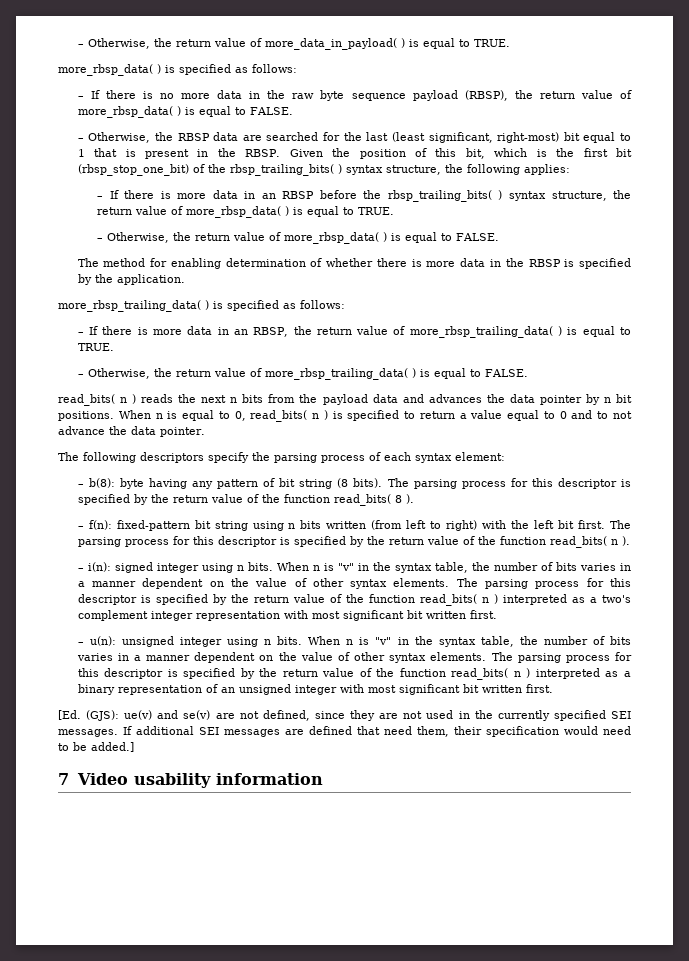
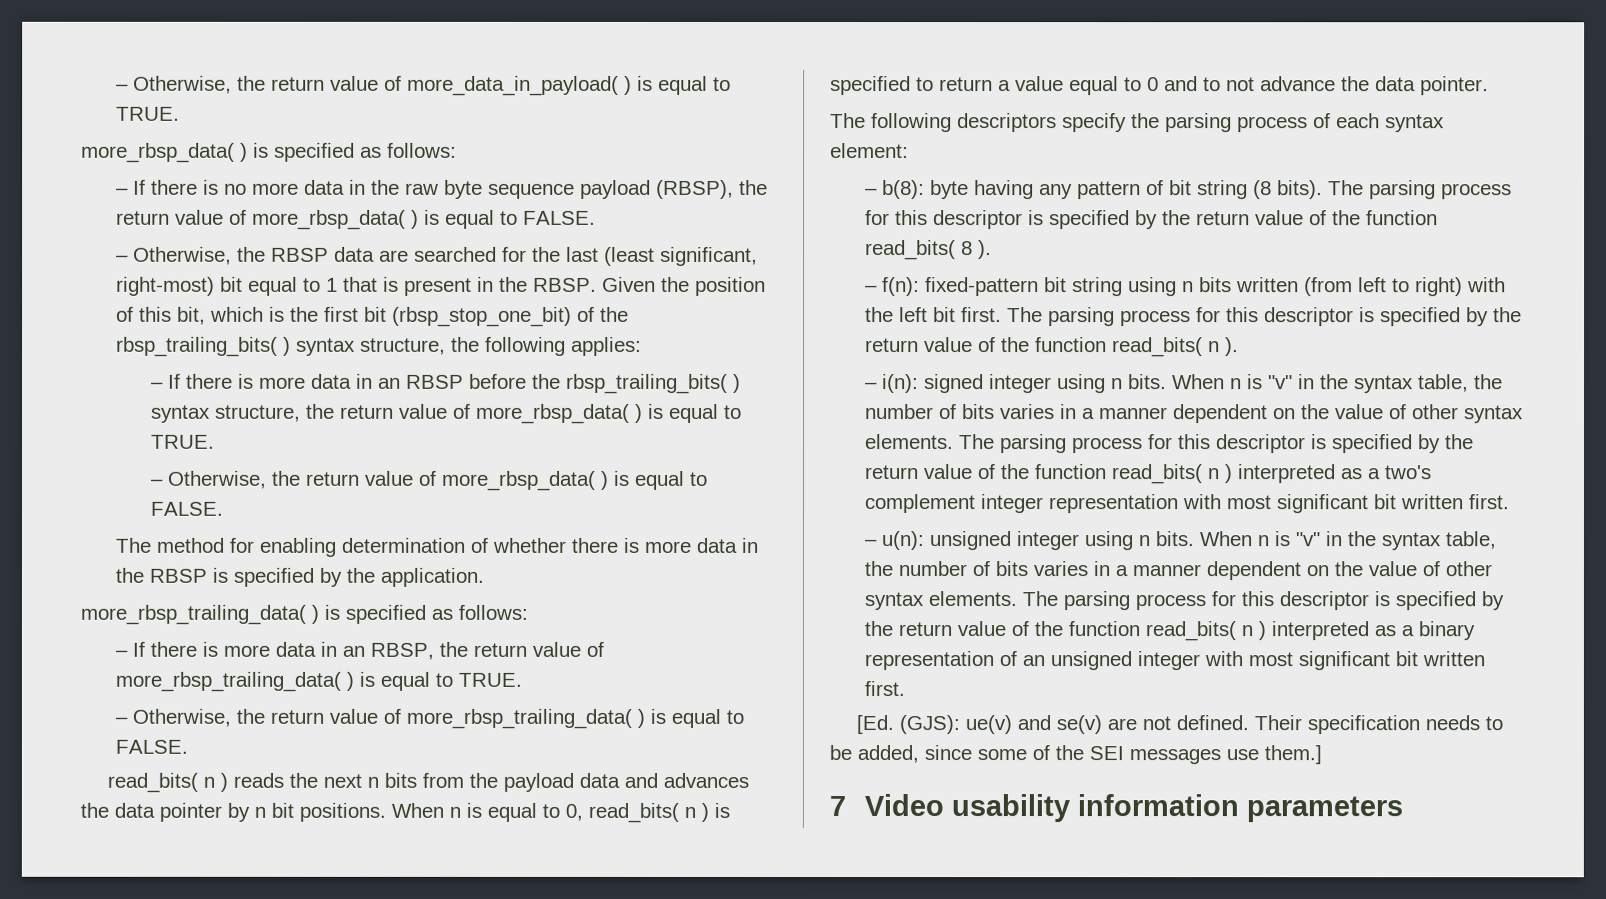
[262,710,632,721] [58,726,631,737] [58,742,134,752] defined, since they are not used in the currently specified SEI messages. If additional SEI messages are defined that need them, their specification would need to be added.] -> [1176,715,1504,735] [829,745,1322,765] defined. Their specification needs to be added, since some of the SEI messages use them.]
(323, 779) none -> [1246,796,1404,823] parameters

